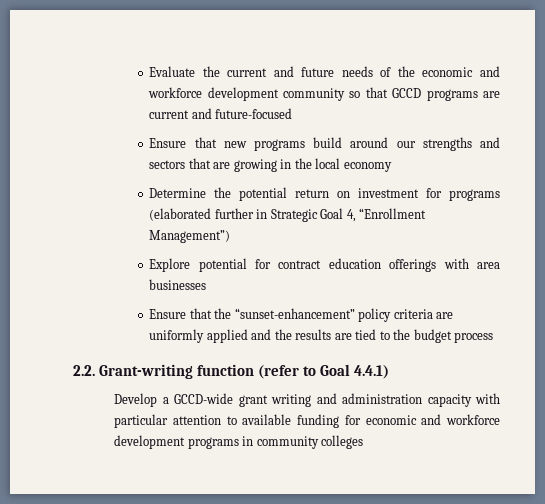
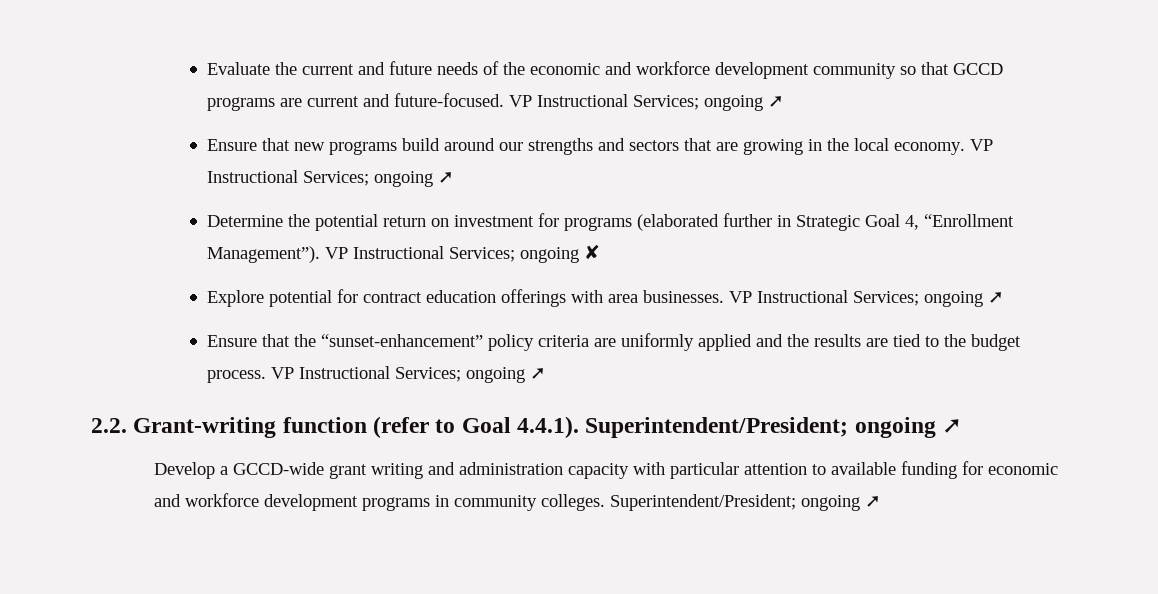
[215,108,293,119] future-focused -> [393,93,784,111] future-focused. VP Instructional Services; ongoing ➚
[343,162,392,172] economy -> [893,139,993,155] [206,170,454,187] economy. VP Instructional Services; ongoing ➚
[149,230,231,243] Management”) -> [206,244,600,263] Management”). VP Instructional Services; ongoing ✘
[149,279,207,290] businesses -> [642,290,1004,307] businesses. VP Instructional Services; ongoing ➚
[454,332,494,343] process -> [206,366,546,383] process. VP Instructional Services; ongoing ➚
[354,365,390,379] 4.4.1) -> [517,416,963,438] 4.4.1). Superintendent/President; ongoing ➚
[321,435,364,449] colleges -> [541,494,882,511] colleges. Superintendent/President; ongoing ➚

